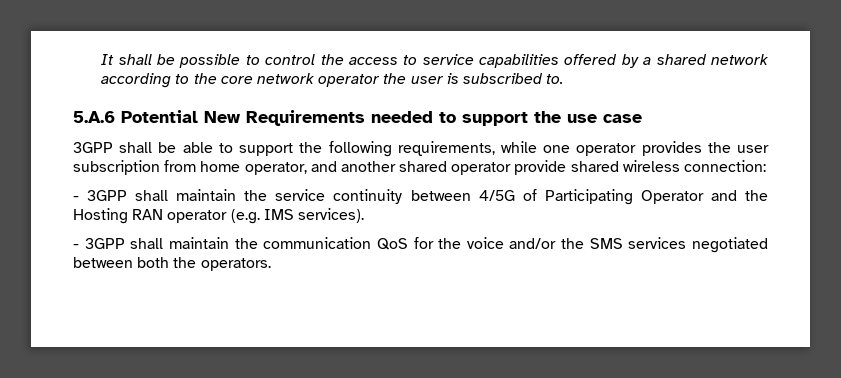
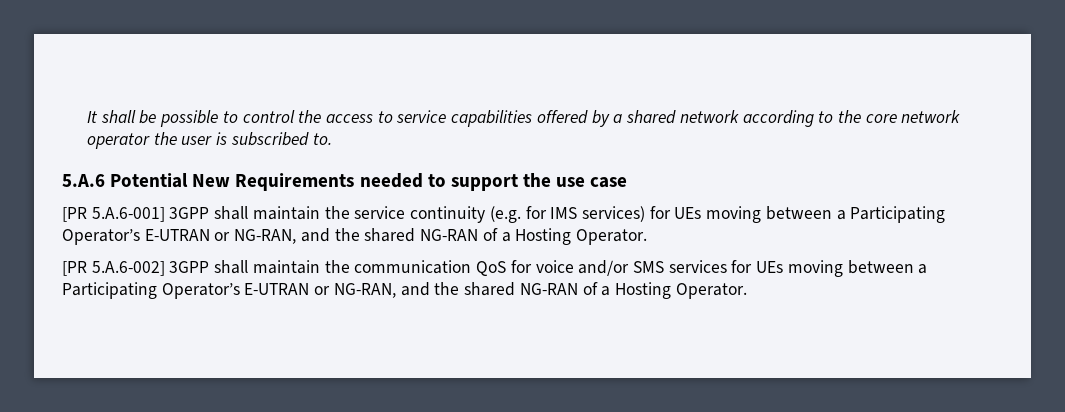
[73,141,769,157] [73,160,767,175] [73,196,79,201] 3GPP shall be able to support the following requirements, while one operator provides the user subscription from home operator, and another shared operator provide shared wireless connection: // - -> [62,207,165,222] [PR 5.A.6-001]
[410,189,769,205] [73,208,364,224] [73,244,79,249] between 4/5G of Participating Operator and the Hosting RAN operator (e.g. IMS services). // - -> [489,206,946,223] [62,228,647,245] [62,261,165,276] (e.g. for IMS services) for UEs moving between a Participating Operator’s E-UTRAN or NG-RAN, and the shared NG-RAN of a Hosting Operator. // [PR 5.A.6-002]
[438,238,462,249] the -> (532, 266) none
[561,238,585,249] the -> (630, 268) none
[692,237,768,253] [73,257,271,271] negotiated between both the operators. -> [731,260,928,277] [62,282,747,299] for UEs moving between a Participating Operator’s E-UTRAN or NG-RAN, and the shared NG-RAN of a Hosting Operator.

